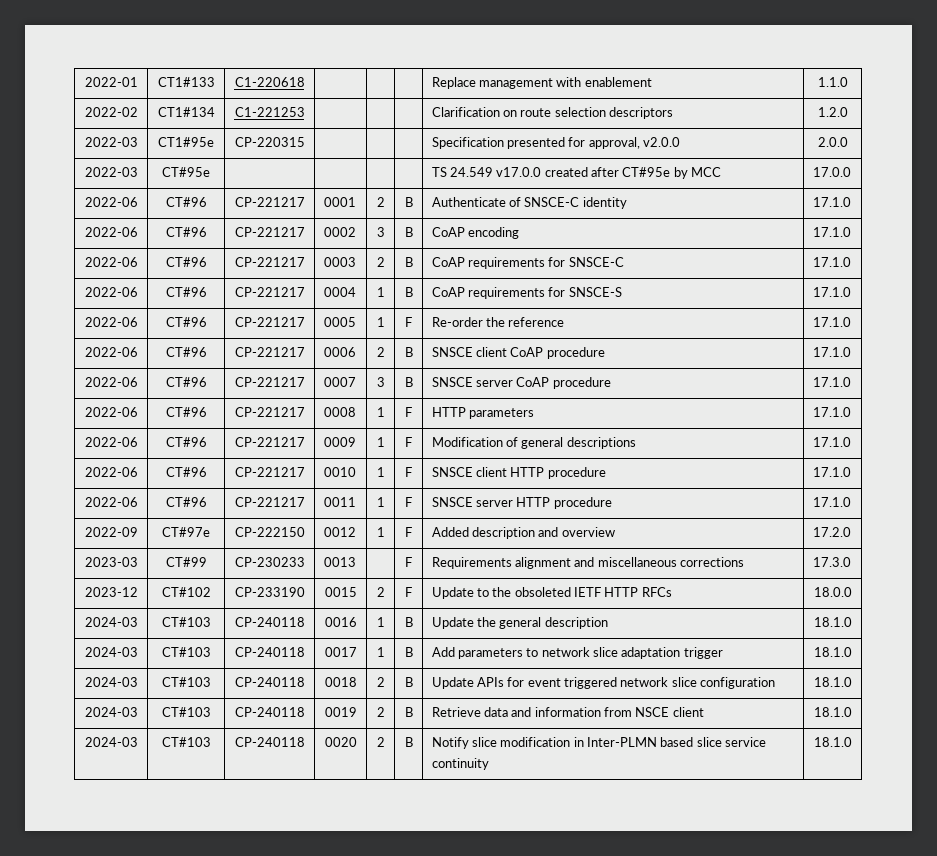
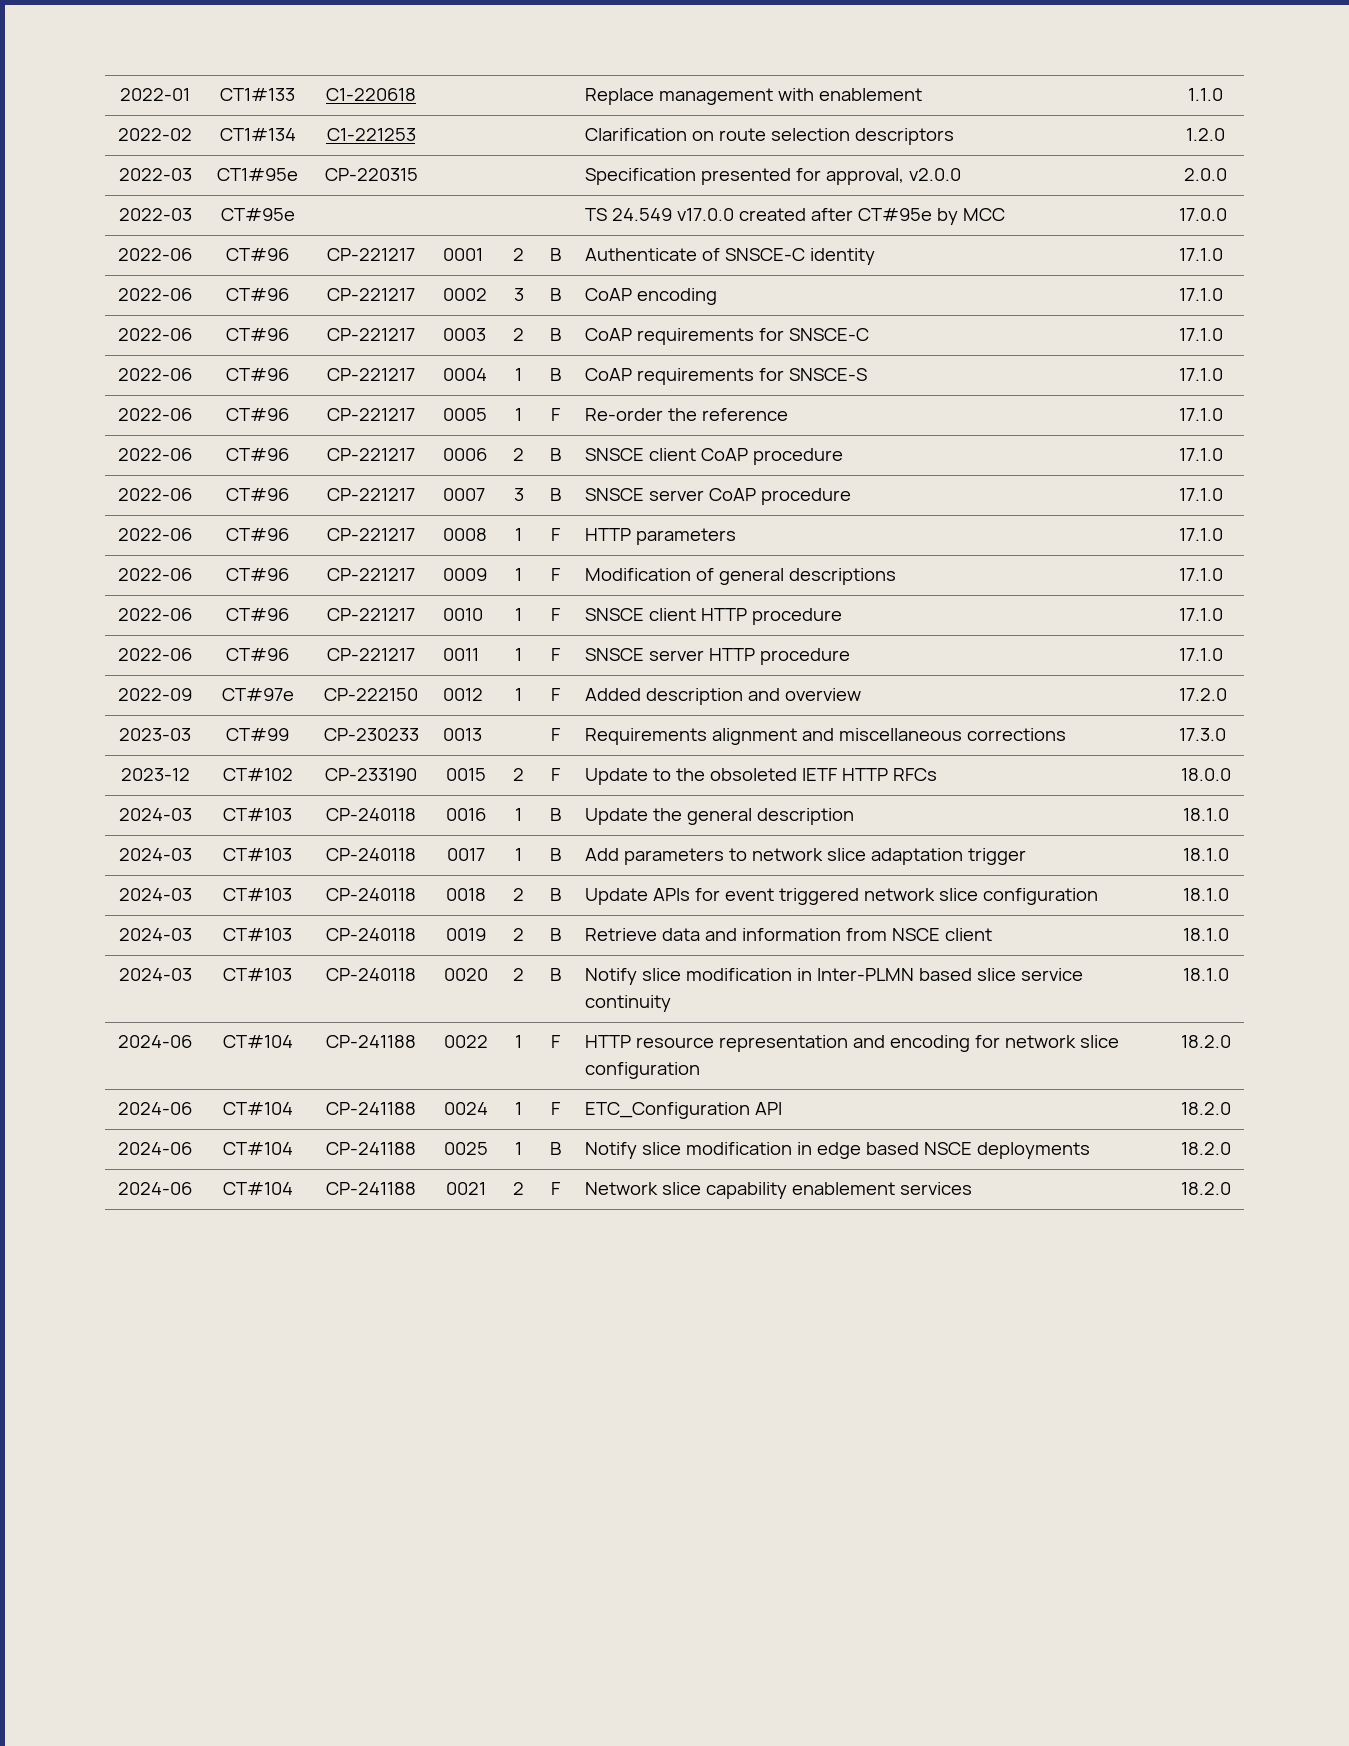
(852, 742) none -> [118,1035,192,1048] [222,1035,293,1048] [326,1035,416,1048] [444,1035,488,1048] [515,1035,522,1048] [550,1035,560,1048] [585,1035,1120,1052] [585,1062,701,1079] [1180,1035,1231,1048] [118,1102,192,1115] [222,1102,293,1115] [326,1102,416,1115] [444,1102,488,1115] [515,1102,522,1115] [550,1102,560,1115] [585,1102,783,1119] [1180,1102,1231,1115] [118,1142,192,1155] [222,1142,293,1155] [326,1142,416,1155] [444,1142,488,1155] [515,1142,522,1155] [549,1142,561,1155] [585,1142,1091,1159] [1180,1142,1231,1155] [118,1182,192,1195] [222,1182,293,1195] [326,1182,416,1195] [446,1182,486,1195] [513,1182,524,1195] [550,1182,560,1195] [585,1182,973,1199] [1180,1182,1231,1195] // 2024-06 | CT#104 | CP-241188 | 0022 | 1 | F | HTTP resource representation and encoding for network slice configuration | 18.2.0 // 2024-06 | CT#104 | CP-241188 | 0024 | 1 | F | ETC_Configuration API | 18.2.0 // 2024-06 | CT#104 | CP-241188 | 0025 | 1 | B | Notify slice modification in edge based NSCE deployments | 18.2.0 // 2024-06 | CT#104 | CP-241188 | 0021 | 2 | F | Network slice capability enablement services | 18.2.0

